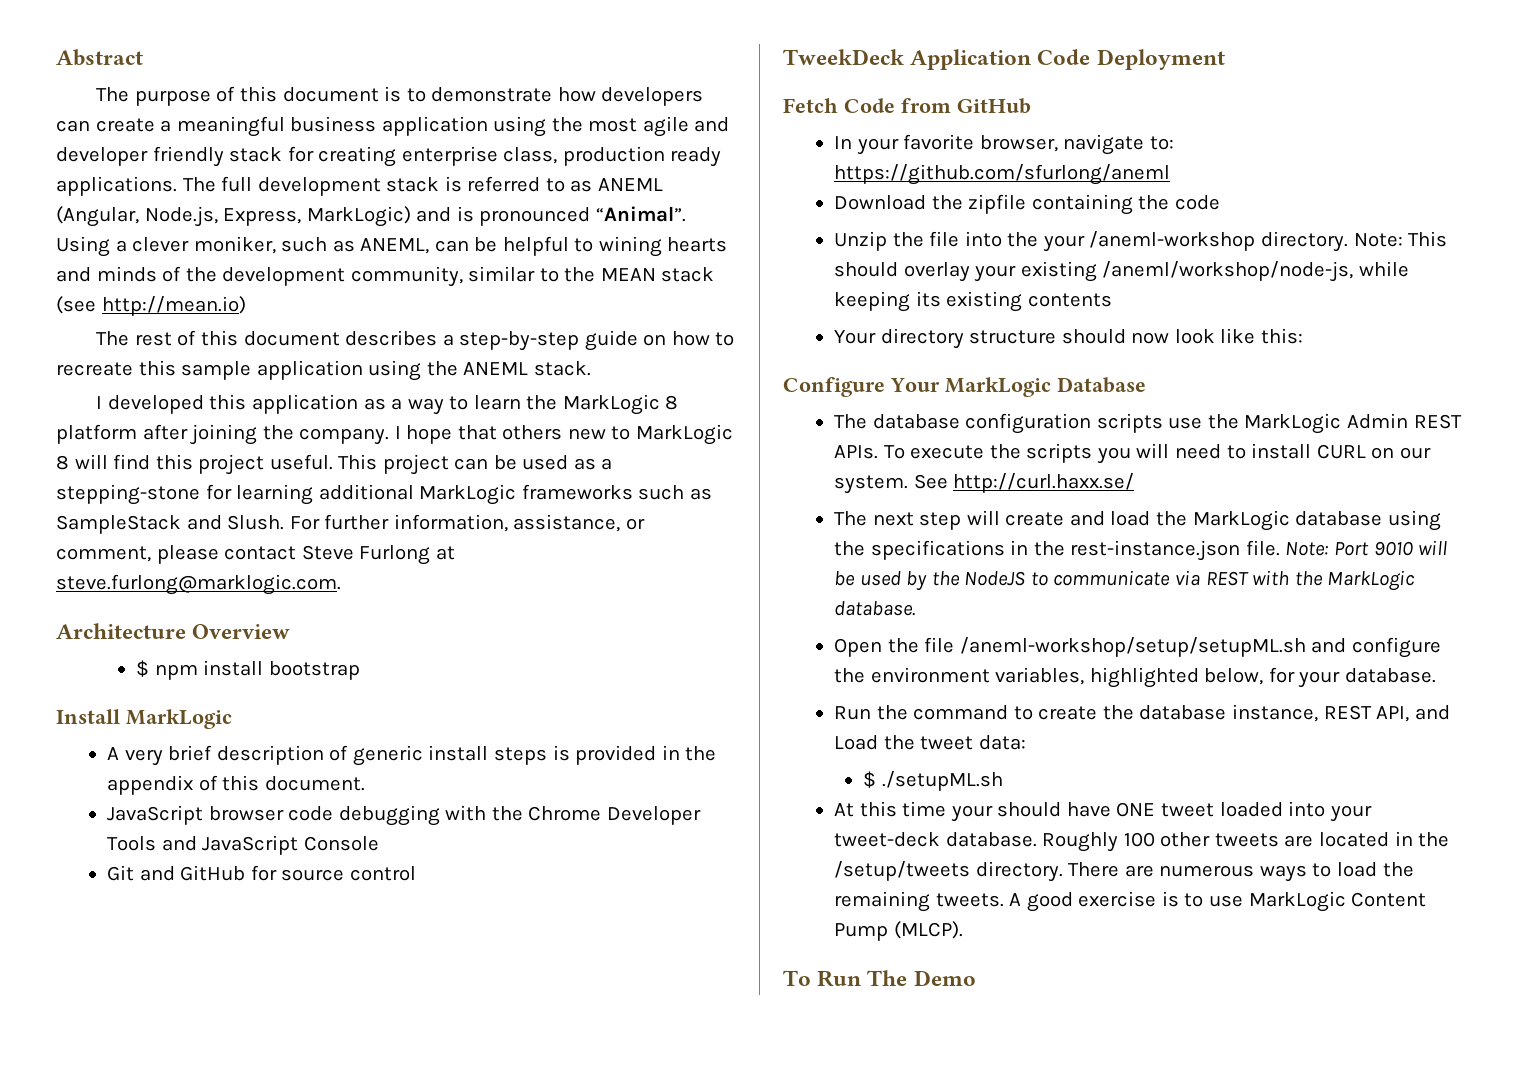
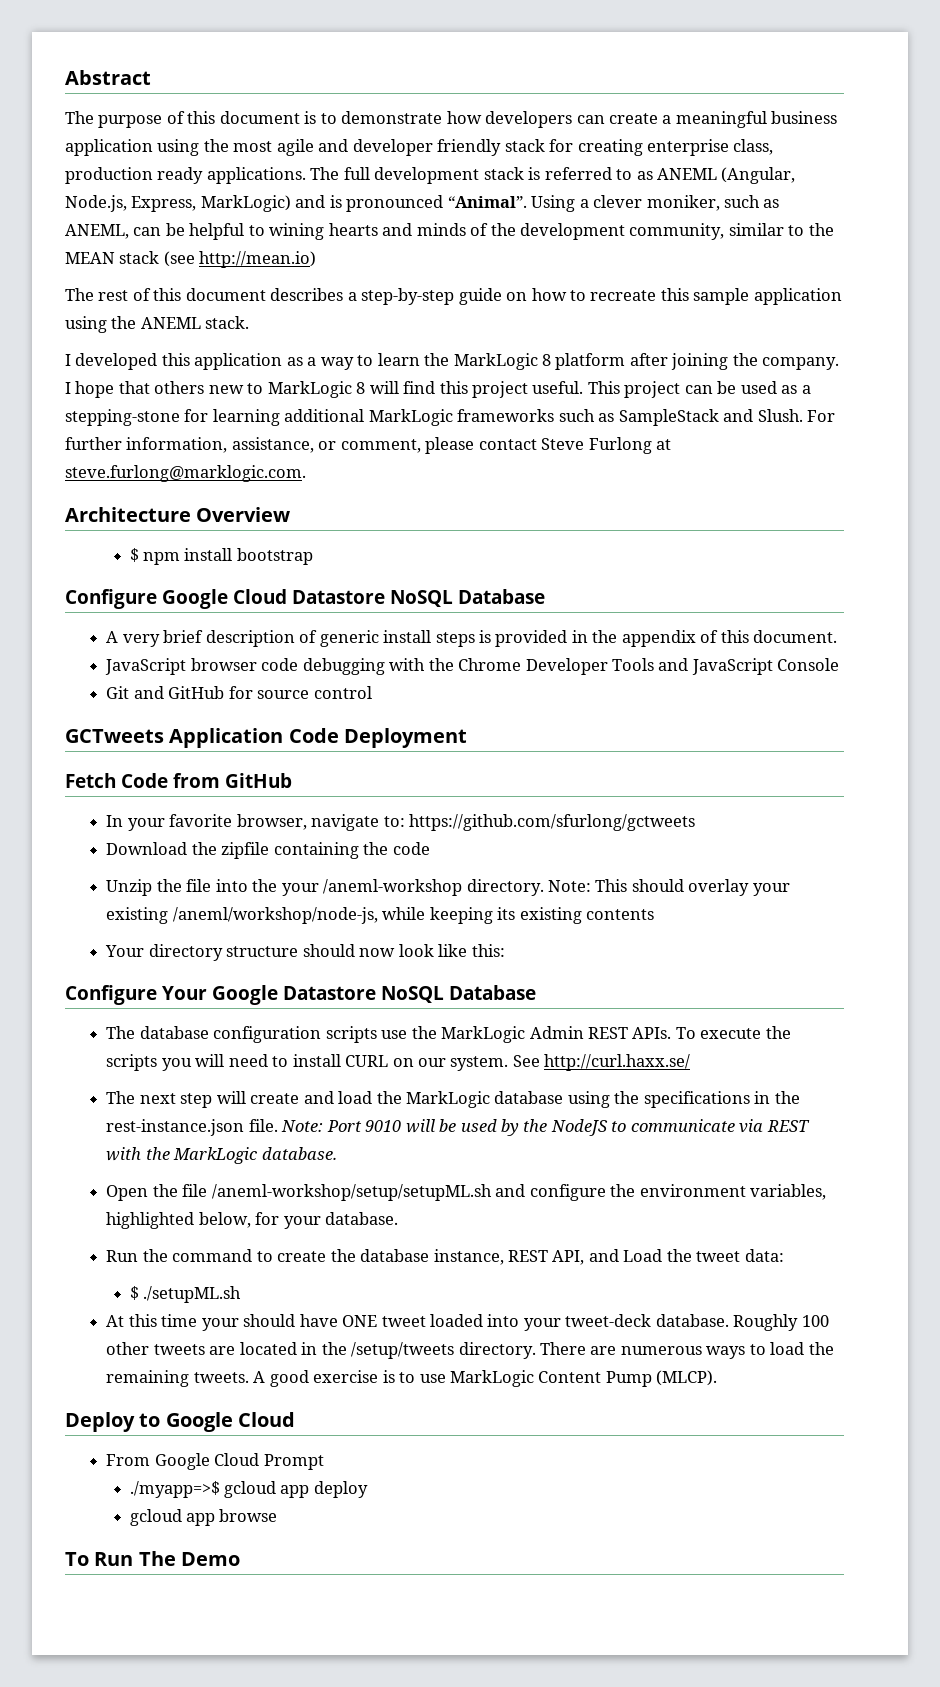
[56,709,232,729] Install MarkLogic -> [65,589,545,609] Configure Google Cloud Datastore NoSQL Database
[783,49,904,65] TweekDeck -> [65,729,164,743] GCTweets
[834,164,1171,185] https://github.com/sfurlong/aneml -> [409,814,696,831] https://github.com/sfurlong/gctweets
[945,377,1051,397] MarkLogic -> [211,985,444,1005] Google Datastore NoSQL
(963, 930) none -> [65,1412,295,1432] [106,1453,324,1470] [129,1481,368,1498] [129,1509,278,1526] // Deploy to Google Cloud // From Google Cloud Prompt // ./myapp=>$ gcloud app deploy // gcloud app browse

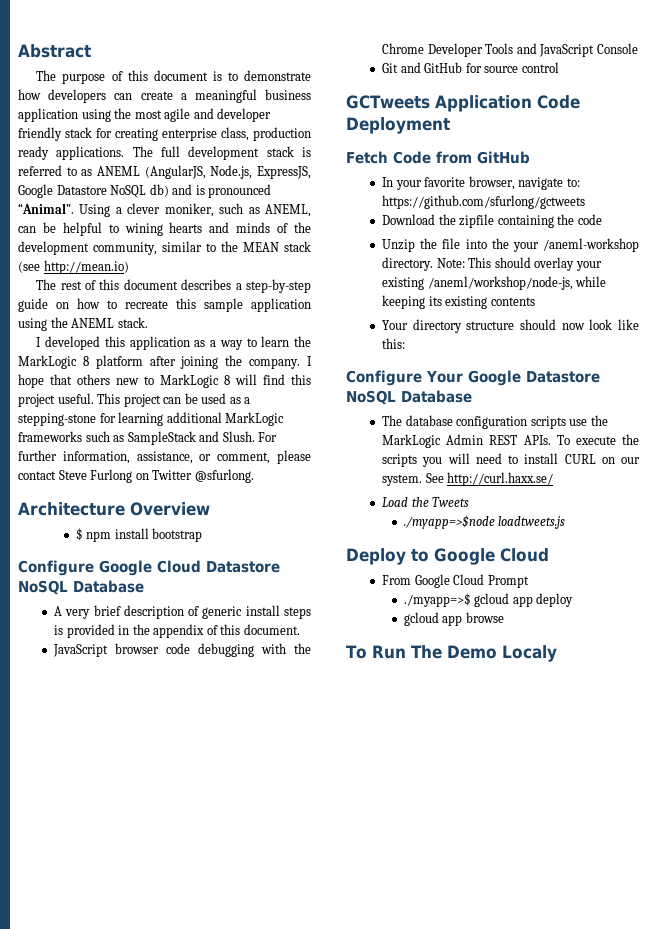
[721,167,796,184] [65,195,291,212] (Angular, Node.js, Express, MarkLogic) -> [144,165,311,179] [18,184,169,198] (AngularJS, Node.js, ExpressJS, Google Datastore NoSQL db)
[656,439,672,450] [65,465,306,482] at steve.furlong@marklogic.com. -> [135,469,254,483] on Twitter @sfurlong.
[106,1091,800,1108] [106,1119,810,1136] [106,1147,337,1164] [106,1184,826,1201] [106,1212,399,1229] [106,1249,784,1265] [129,1286,241,1303] [106,1314,829,1331] [106,1342,834,1359] [106,1370,718,1387] The next step will create and load the MarkLogic database using the specifications in the rest-instance.json file. Note: Port 9010 will be used by the NodeJS to communicate via REST with the MarkLogic database. // Open the file /aneml-workshop/setup/setupML.sh and configure the environment variables, highlighted below, for your database. // Run the command to create the database instance, REST API, and Load the tweet data: // $ ./setupML.sh // At this time your should have ONE tweet loaded into your tweet-deck database. Roughly 100 other tweets are located in the /setup/tweets directory. There are numerous ways to load the remaining tweets. A good exercise is to use MarkLogic Content Pump (MLCP). -> [381,497,470,507] [403,515,566,529] Load the Tweets // ./myapp=>$node loadtweets.js
(240, 1559) none -> [501,645,557,662] Localy

